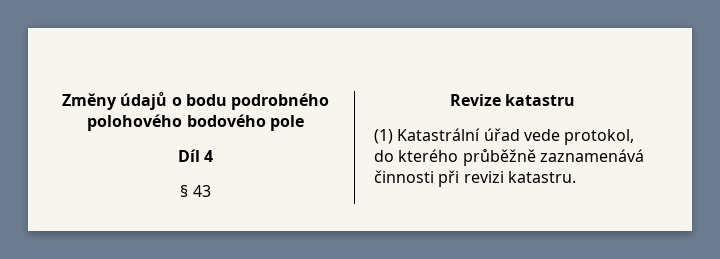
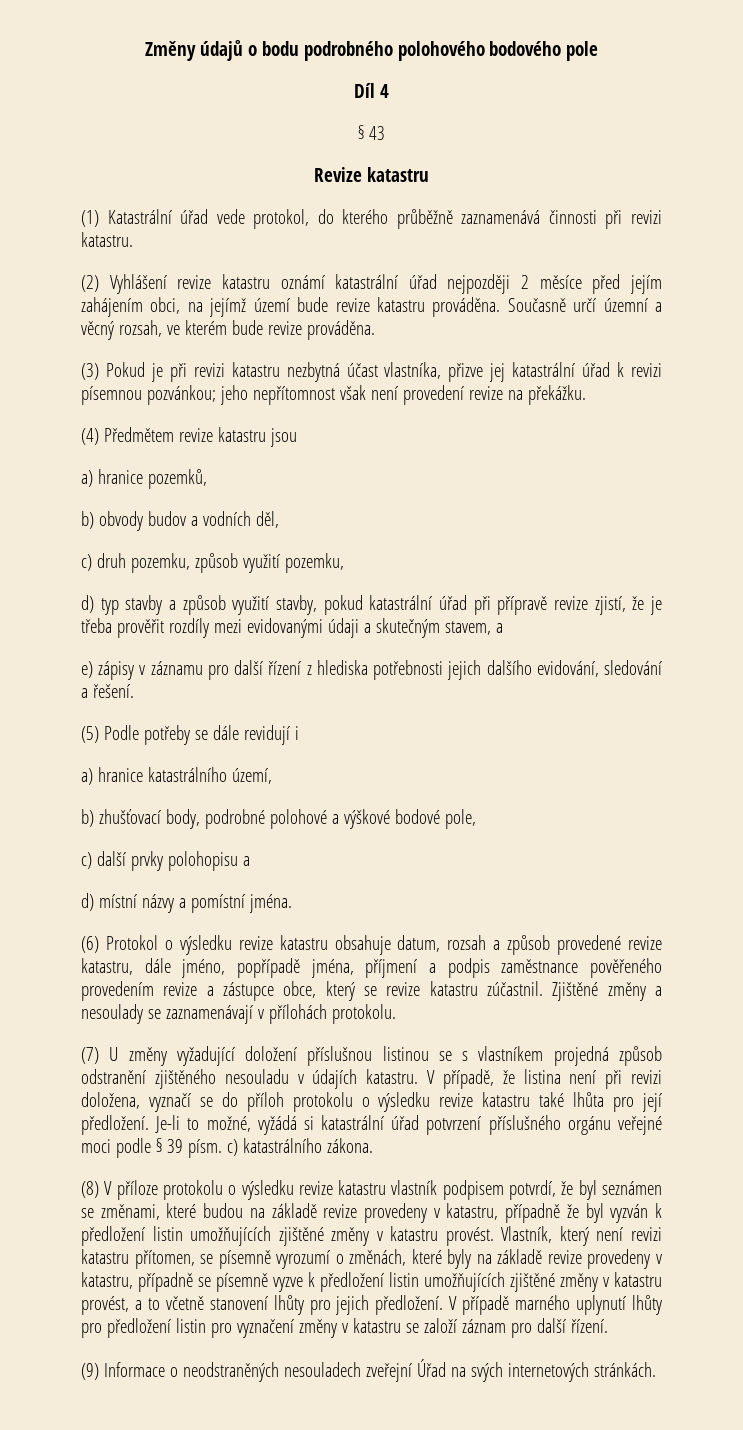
(576, 177) none -> [81,274,662,294] [81,297,662,317] [81,320,375,340] [81,362,663,382] [81,385,586,405] [81,427,297,447] [81,469,207,489] [81,511,279,531] [81,553,344,573] [81,595,662,615] [81,618,503,638] [81,660,662,680] [81,684,134,698] [81,725,299,745] [81,767,272,785] [81,809,476,829] [81,851,250,871] [81,893,292,913] [81,935,663,955] [81,958,662,978] [81,981,662,1001] [81,1004,396,1024] [81,1046,662,1066] [81,1069,662,1089] [81,1092,662,1112] [81,1115,662,1135] [81,1138,373,1158] [81,1180,663,1200] [81,1203,662,1223] [81,1226,663,1246] [81,1249,663,1269] [81,1272,662,1292] [81,1295,662,1315] [81,1318,608,1338] [81,1359,656,1382] // (2) Vyhlášení revize katastru oznámí katastrální úřad nejpozději 2 měsíce před jejím zahájením obci, na jejímž území bude revize katastru prováděna. Současně určí územní a věcný rozsah, ve kterém bude revize prováděna. // (3) Pokud je při revizi katastru nezbytná účast vlastníka, přizve jej katastrální úřad k revizi písemnou pozvánkou; jeho nepřítomnost však není provedení revize na překážku. // (4) Předmětem revize katastru jsou // a) hranice pozemků, // b) obvody budov a vodních děl, // c) druh pozemku, způsob využití pozemku, // d) typ stavby a způsob využití stavby, pokud katastrální úřad při přípravě revize zjistí, že je třeba prověřit rozdíly mezi evidovanými údaji a skutečným stavem, a // e) zápisy v záznamu pro další řízení z hlediska potřebnosti jejich dalšího evidování, sledování a řešení. // (5) Podle potřeby se dále revidují i // a) hranice katastrálního území, // b) zhušťovací body, podrobné polohové a výškové bodové pole, // c) další prvky polohopisu a // d) místní názvy a pomístní jména. // (6) Protokol o výsledku revize katastru obsahuje datum, rozsah a způsob provedené revize katastru, dále jméno, popřípadě jména, příjmení a podpis zaměstnance pověřeného provedením revize a zástupce obce, který se revize katastru zúčastnil. Zjištěné změny a nesoulady se zaznamenávají v přílohách protokolu. // (7) U změny vyžadující doložení příslušnou listinou se s vlastníkem projedná způsob odstranění zjištěného nesouladu v údajích katastru. V případě, že listina není při revizi doložena, vyznačí se do příloh protokolu o výsledku revize katastru také lhůta pro její předložení. Je-li to možné, vyžádá si katastrální úřad potvrzení příslušného orgánu veřejné moci podle § 39 písm. c) katastrálního zákona. // (8) V příloze protokolu o výsledku revize katastru vlastník podpisem potvrdí, že byl seznámen se změnami, které budou na základě revize provedeny v katastru, případně že byl vyzván k předložení listin umožňujících zjištěné změny v katastru provést. Vlastník, který není revizi katastru přítomen, se písemně vyrozumí o změnách, které byly na základě revize provedeny v katastru, případně se písemně vyzve k předložení listin umožňujících zjištěné změny v katastru provést, a to včetně stanovení lhůty pro jejich předložení. V případě marného uplynutí lhůty pro předložení listin pro vyznačení změny v katastru se založí záznam pro další řízení. // (9) Informace o neodstraněných nesouladech zveřejní Úřad na svých internetových stránkách.

